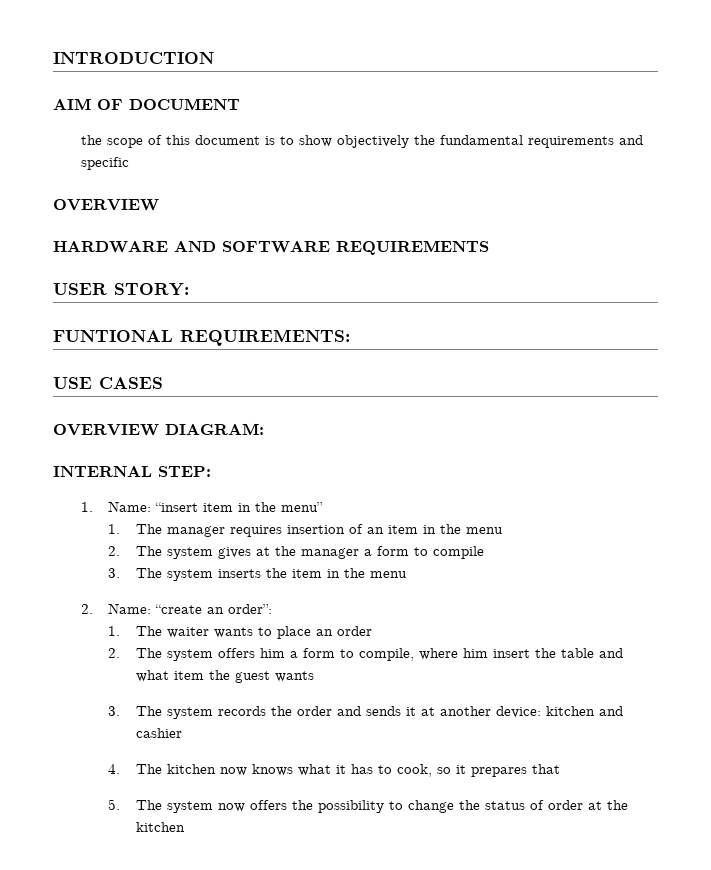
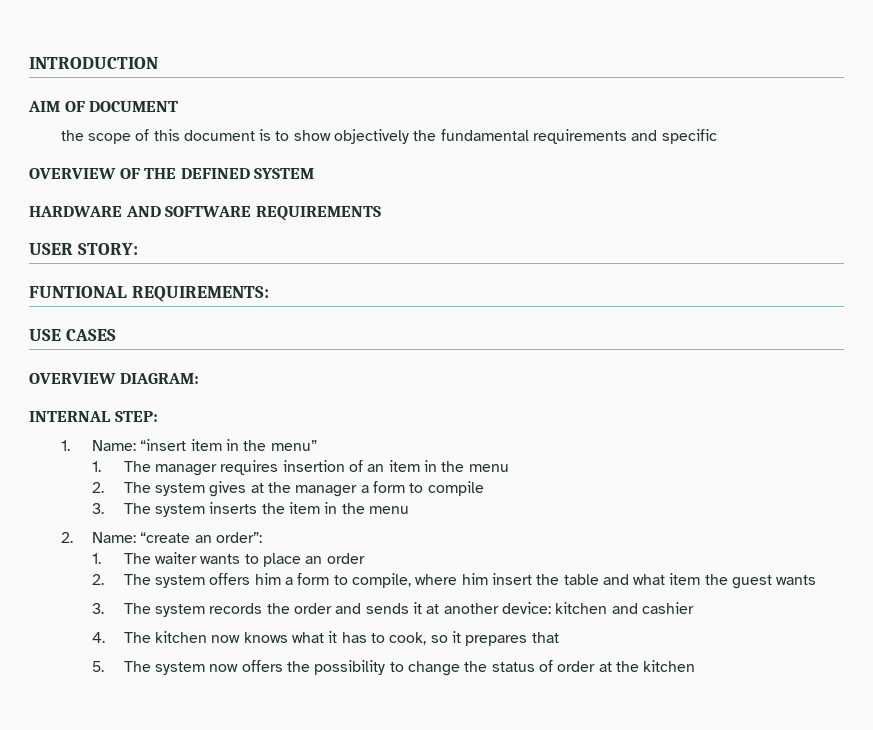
(159, 205) none -> [119,168,315,179] OF THE DEFINED SYSTEM

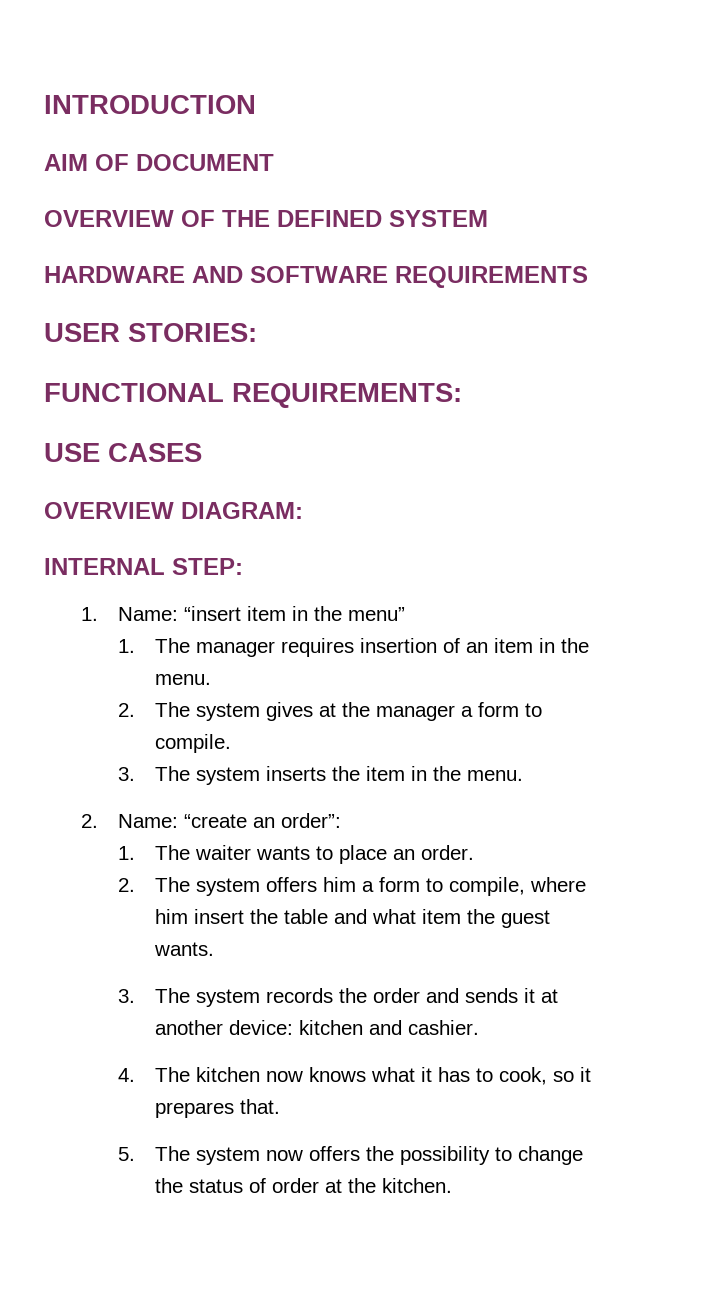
[60,129,717,144] // the scope of this document is to show objectively the fundamental requirements and specific -> (274, 162) none
[77,243,138,255] [29,286,127,298] STORY: // FUNTIONAL -> [128,323,257,342] [44,383,224,402] STORIES: // FUNCTIONAL
[468,464,509,472] menu -> [154,674,211,685] menu.
[427,481,484,496] compile -> [154,734,231,753] compile.
[368,506,409,514] menu -> [466,770,523,781] menu.
[326,553,365,564] order -> [420,845,474,860] order.
[776,575,817,585] wants -> [153,942,214,956] wants.
[641,602,694,614] cashier -> [407,1020,479,1035] cashier.
[531,632,559,643] that -> [239,1099,280,1114] that.
[643,660,696,672] kitchen -> [381,1178,452,1193] kitchen.

